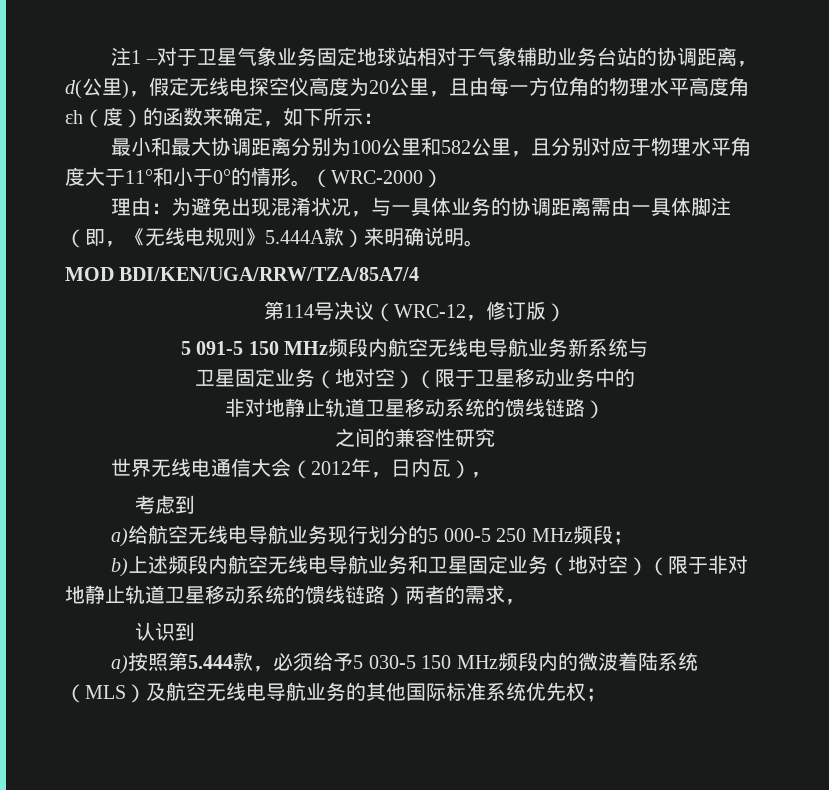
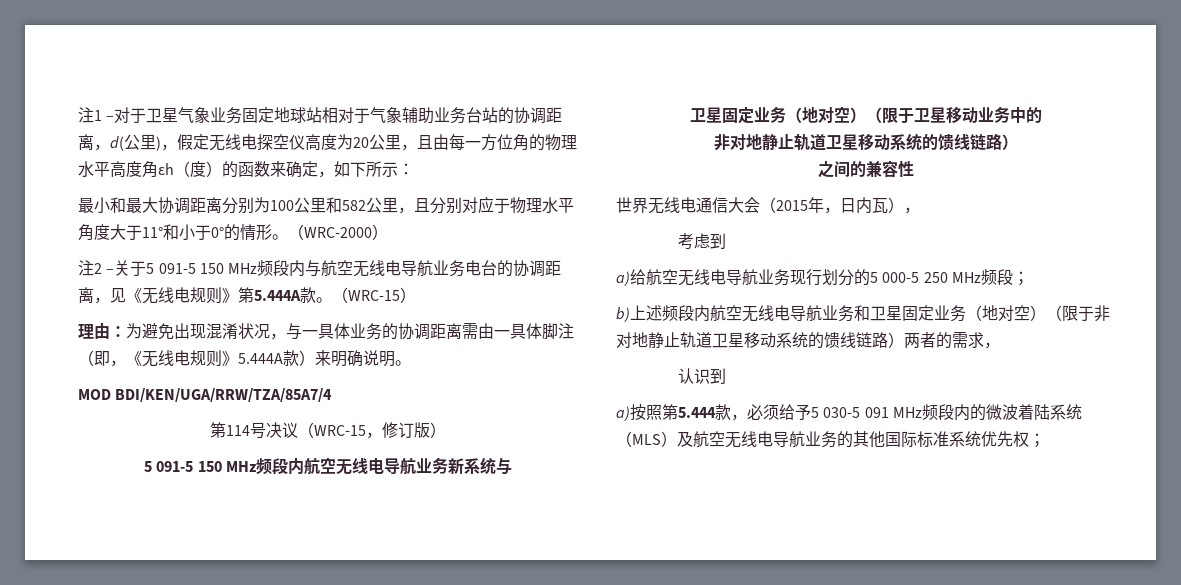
(443, 178) none -> [78,260,562,277] [78,287,416,304] // 注2 –关于5 091-5 150 MHz频段内与航空无线电导航业务电台的协调距离，见《无线电规则》第5.444A款。（WRC-15）
[393,304,466,318] WRC-12 -> [314,425,366,436] WRC-15
[454,428,495,447] 研究 -> (914, 168) none
[311,461,352,475] 2012 -> [776,200,808,211] 2015
[421,655,452,669] 150 -> [864,407,889,418] 091

